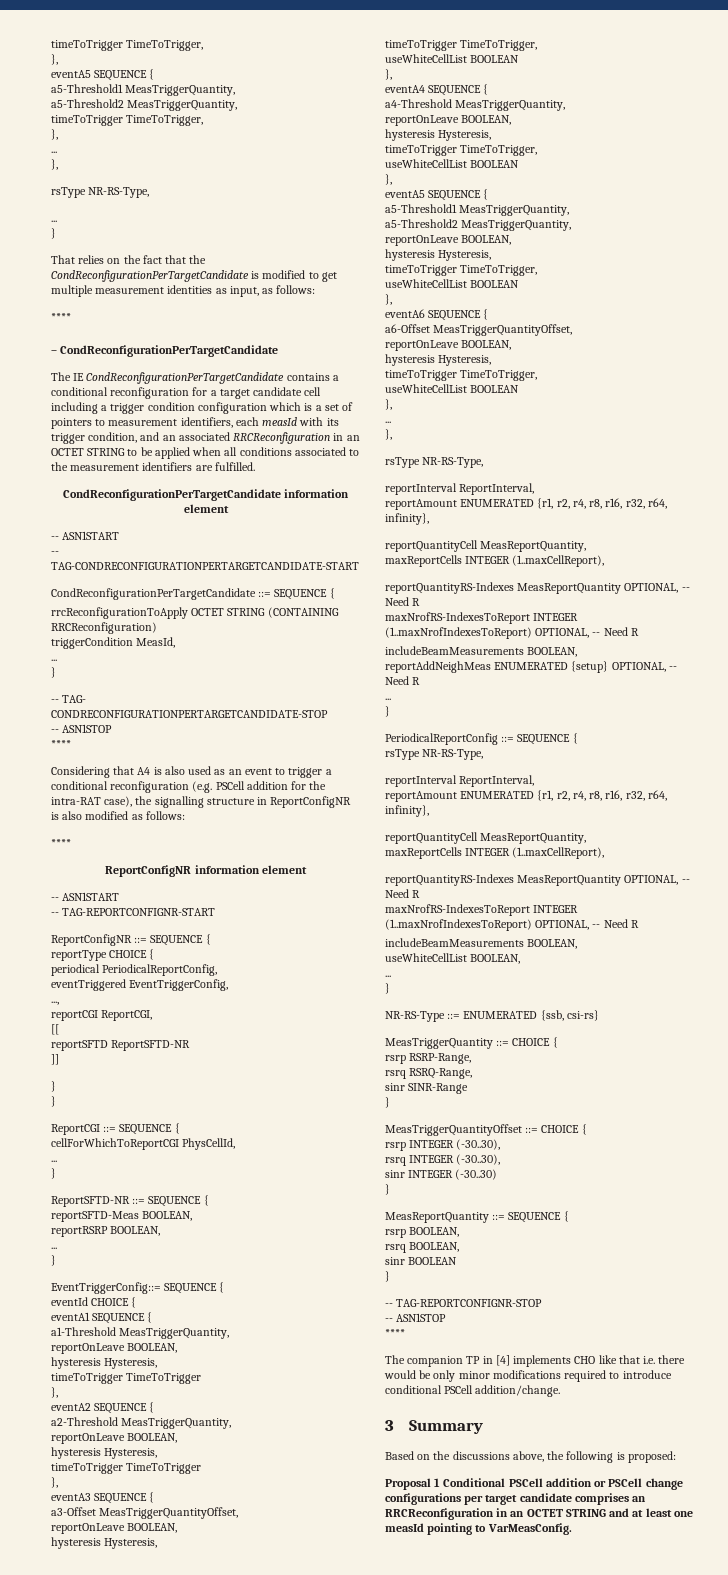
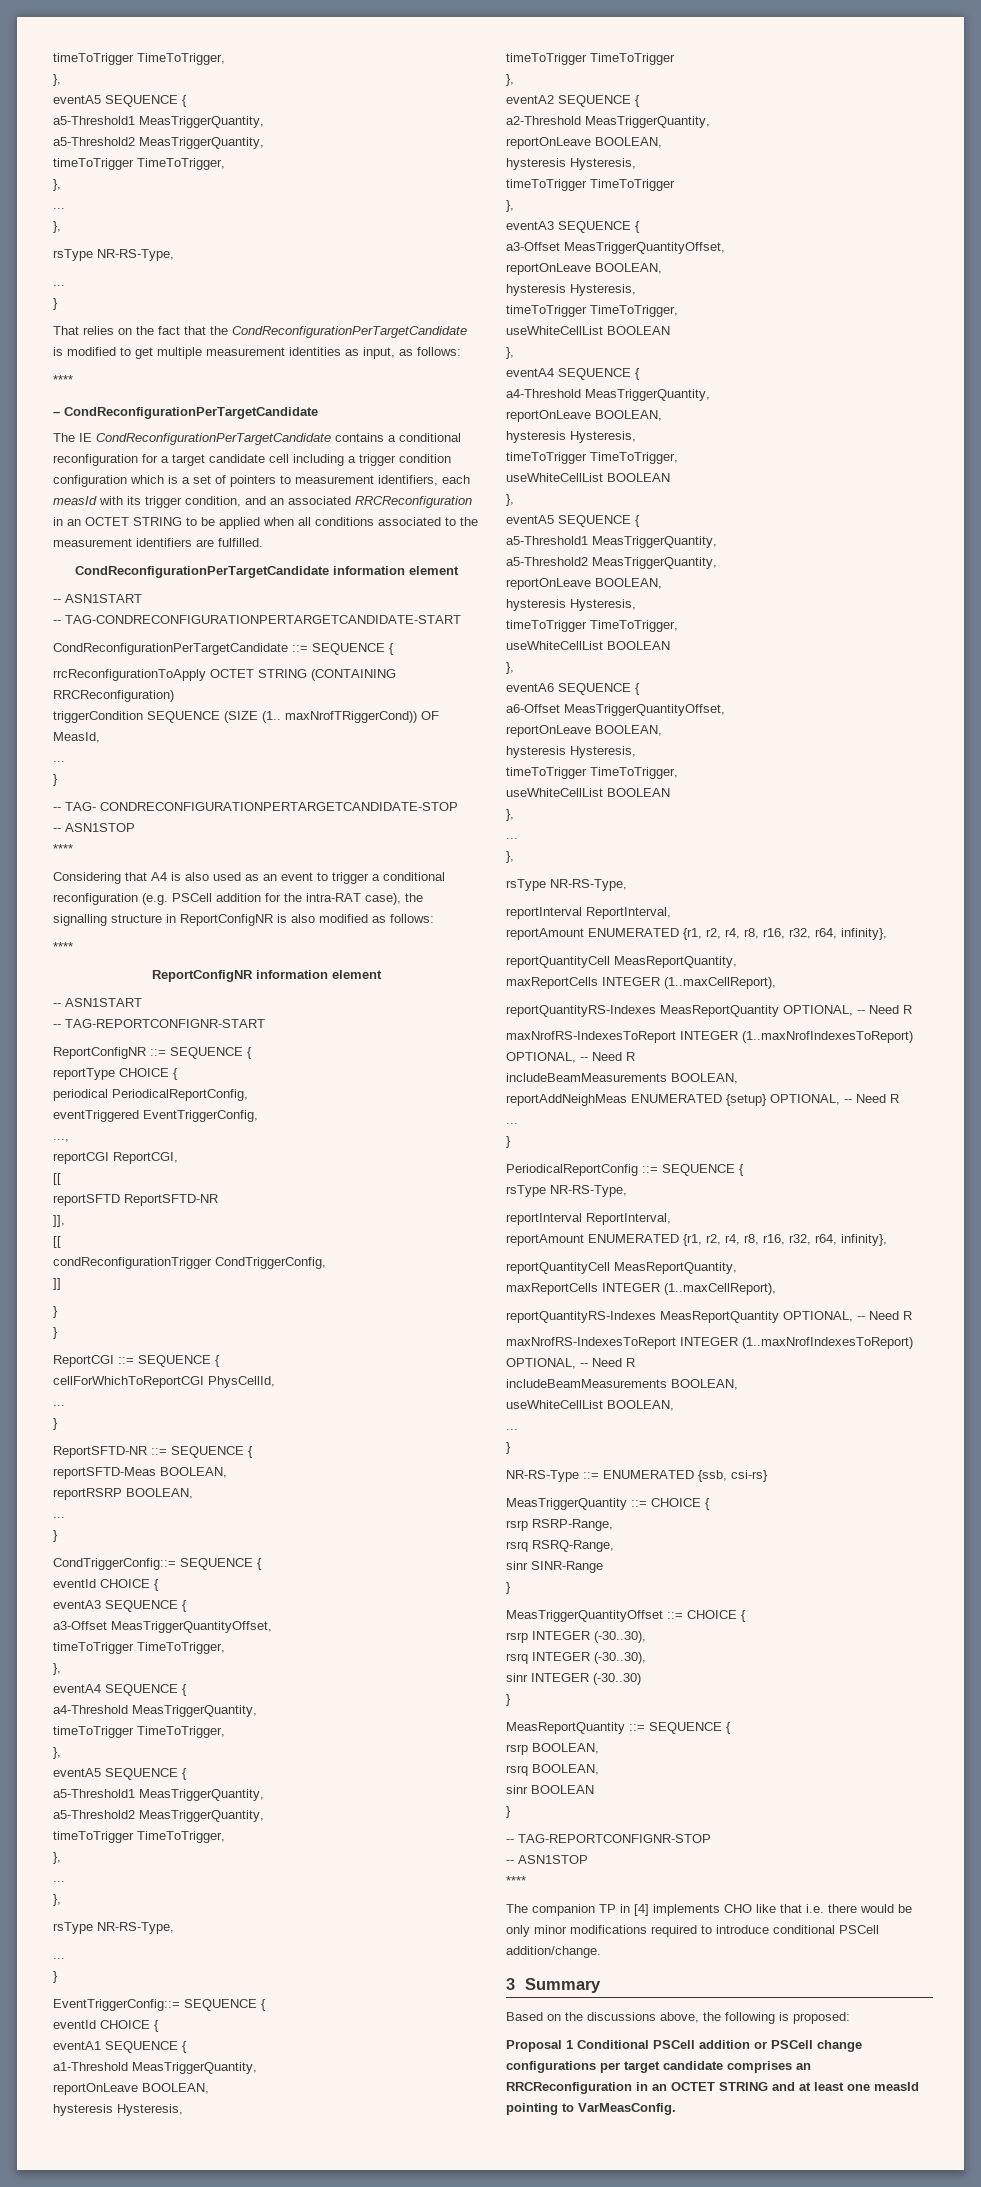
(133, 643) none -> [147,711,439,723] SEQUENCE (SIZE (1.. maxNrofTRiggerCond)) OF
(191, 1045) none -> [53,1215,65,1227] [53,1236,61,1248] [53,1257,326,1269] // ]], // [[ // condReconfigurationTrigger CondTriggerConfig,
(56, 1260) none -> [53,1558,262,1570] [53,1579,159,1591] [53,1600,187,1612] [53,1621,272,1633] [53,1642,225,1654] [53,1663,61,1675] [53,1684,187,1696] [53,1705,257,1717] [53,1726,225,1738] [53,1747,61,1759] [53,1768,187,1780] [53,1789,264,1801] [53,1810,264,1822] [53,1831,225,1843] [53,1852,61,1864] [53,1881,65,1882] [53,1894,61,1906] [53,1922,174,1934] [53,1958,65,1959] [53,1971,58,1983] // CondTriggerConfig::= SEQUENCE { // eventId CHOICE { // eventA3 SEQUENCE { // a3-Offset MeasTriggerQuantityOffset, // timeToTrigger TimeToTrigger, // }, // eventA4 SEQUENCE { // a4-Threshold MeasTriggerQuantity, // timeToTrigger TimeToTrigger, // }, // eventA5 SEQUENCE { // a5-Threshold1 MeasTriggerQuantity, // a5-Threshold2 MeasTriggerQuantity, // timeToTrigger TimeToTrigger, // }, // ... // }, // rsType NR-RS-Type, // ... // }

